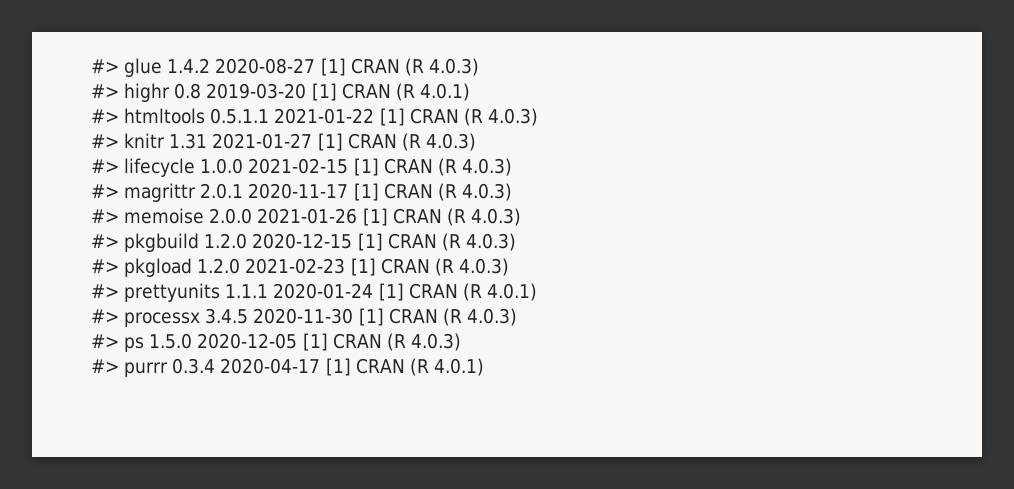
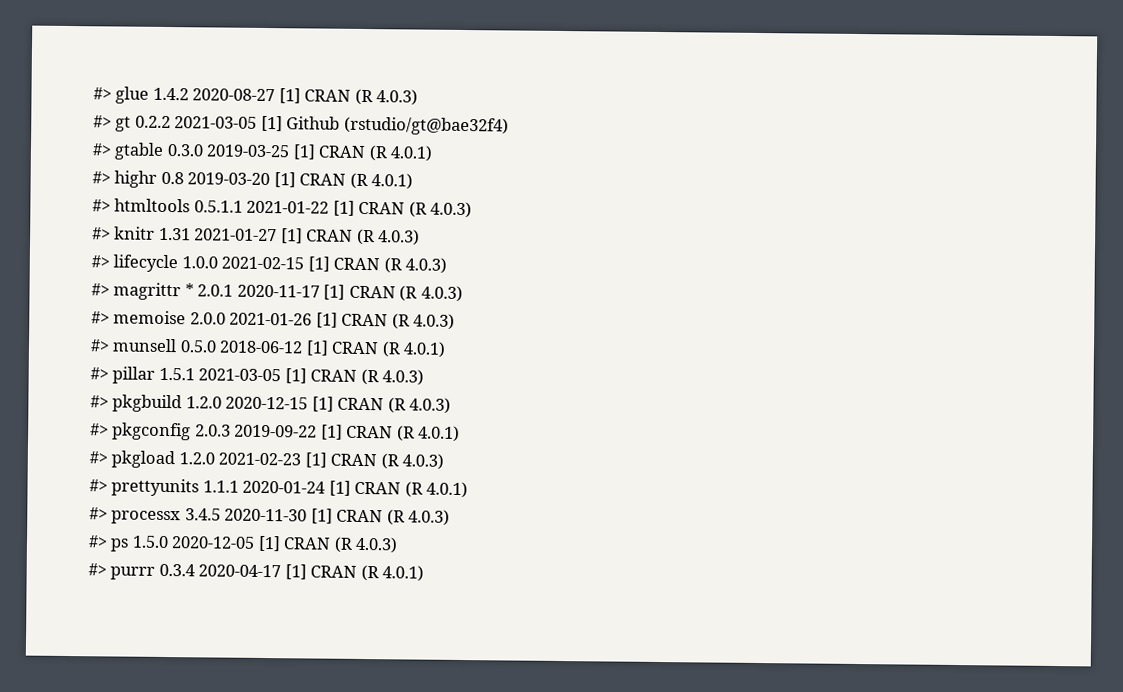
(479, 67) none -> [93,115,509,136] [92,142,434,162] // #> gt 0.2.2 2021-03-05 [1] Github (rstudio/gt@bae32f4) // #> gtable 0.3.0 2019-03-25 [1] CRAN (R 4.0.1)
(197, 192) none -> [184,283,194,297] *
(521, 217) none -> [90,338,447,358] [90,366,425,386] // #> munsell 0.5.0 2018-06-12 [1] CRAN (R 4.0.1) // #> pillar 1.5.1 2021-03-05 [1] CRAN (R 4.0.3)
(516, 242) none -> [90,422,461,442] // #> pkgconfig 2.0.3 2019-09-22 [1] CRAN (R 4.0.1)

